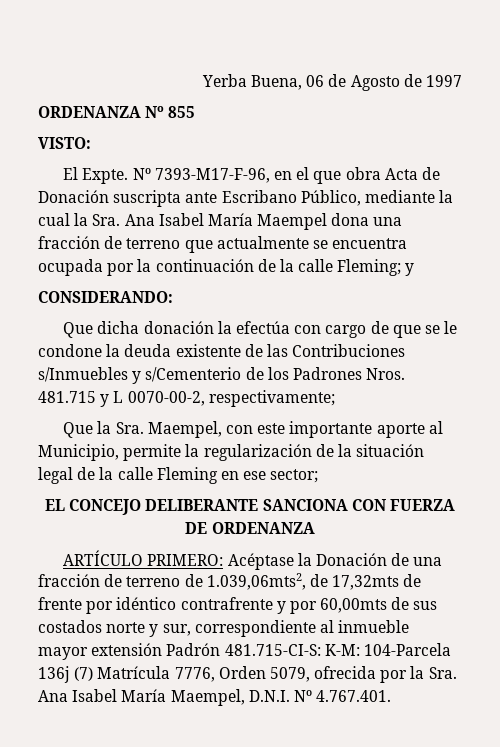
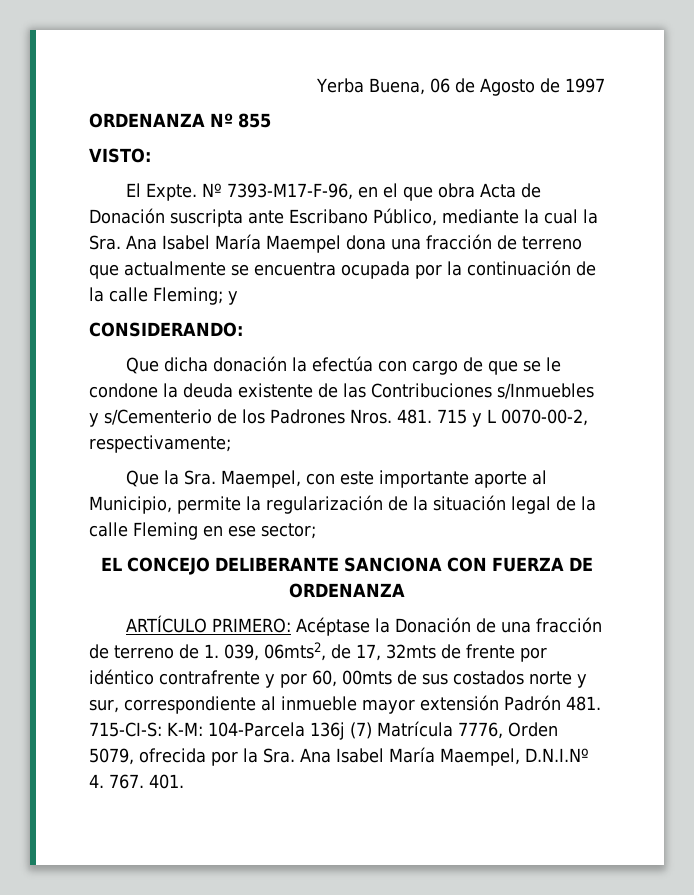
[38,391,96,403] 481.715 -> [396,409,467,424] 481. 715
[206,573,400,590] 1.039,06mts2, de 17,32mts -> [204,642,436,661] 1. 039, 06mts2, de 17, 32mts
[320,598,388,613] 60,00mts -> [312,670,392,687] 60, 00mts
[224,644,321,656] 481.715-CI-S: -> [565,696,601,711] [89,722,162,737] 481. 715-CI-S:
[248,690,392,702] D.N.I. Nº 4.767.401. -> [525,748,589,762] [89,774,184,789] D.N.I.Nº 4. 767. 401.

